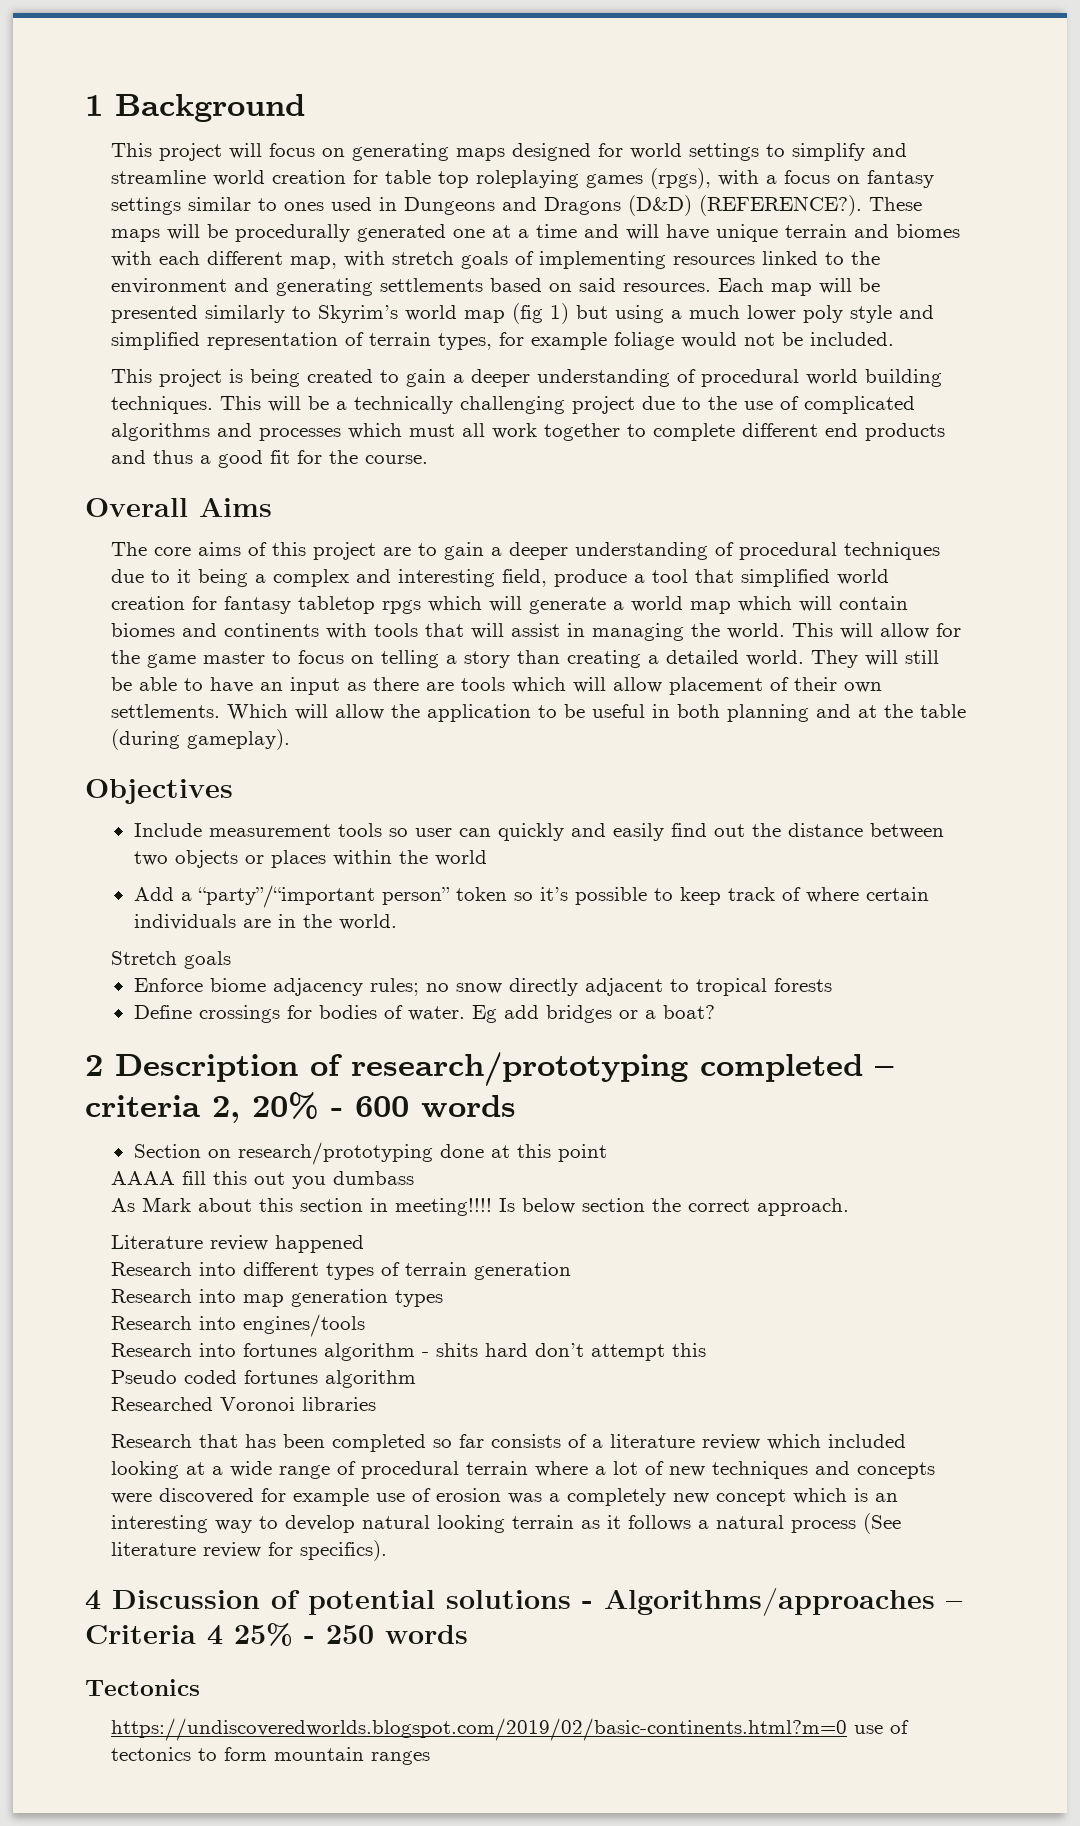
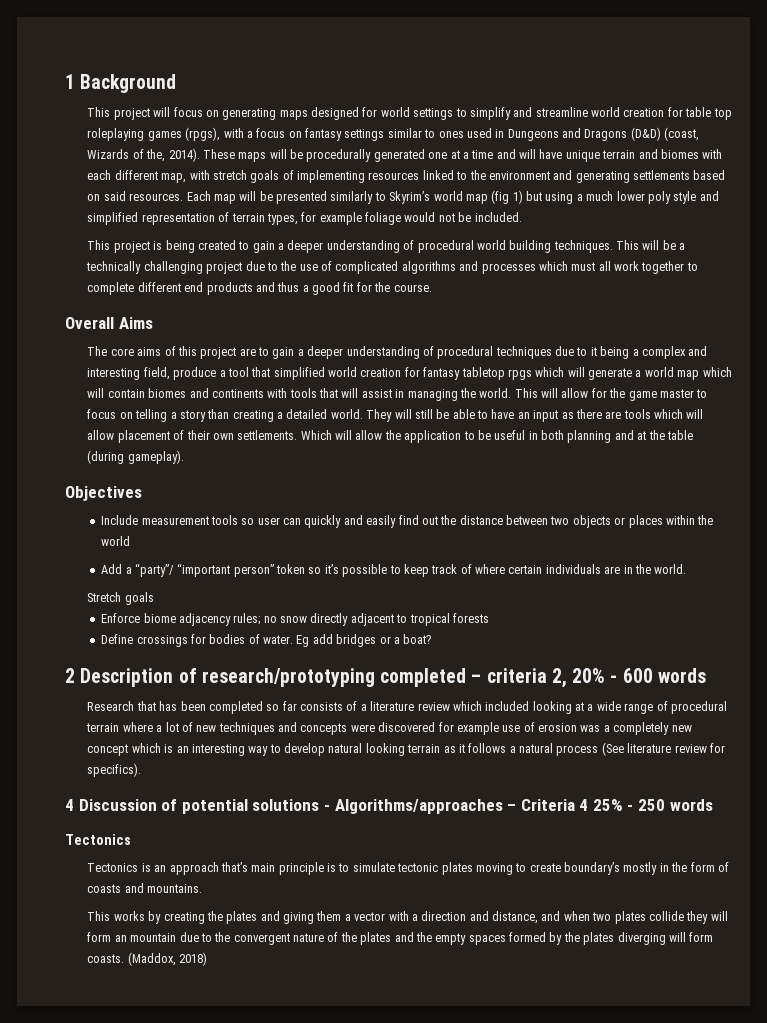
[699,195,863,216] (REFERENCE?). -> [664,127,700,141] [87,148,200,162] (coast, Wizards of the, 2014).
[197,885,375,908] “party”/“important -> [134,563,231,577] “party”/ “important
[133,1142,607,1165] [111,1171,415,1189] [111,1197,850,1216] [111,1235,365,1253] [111,1262,572,1280] [111,1289,444,1307] [111,1314,366,1337] [111,1343,707,1361] [111,1370,417,1388] [111,1397,377,1411] // Section on research/prototyping done at this point // AAAA fill this out you dumbass // As Mark about this section in meeting!!!! Is below section the correct approach. // Literature review happened // Research into different types of terrain generation // Research into map generation types // Research into engines/tools // Research into fortunes algorithm - shits hard don’t attempt this // Pseudo coded fortunes algorithm // Researched Voronoi libraries -> (706, 675) none
[111,1718,910,1741] [111,1747,431,1765] https://undiscoveredworlds.blogspot.com/2019/02/basic-continents.html?m=0 use of tectonics to form mountain ranges -> [87,862,729,875] [87,883,203,893] [87,911,728,924] [87,932,714,945] [87,952,208,966] Tectonics is an approach that’s main principle is to simulate tectonic plates moving to create boundary’s mostly in the form of coasts and mountains. // This works by creating the plates and giving them a vector with a direction and distance, and when two plates collide they will form an mountain due to the convergent nature of the plates and the empty spaces formed by the plates diverging will form coasts. (Maddox, 2018)

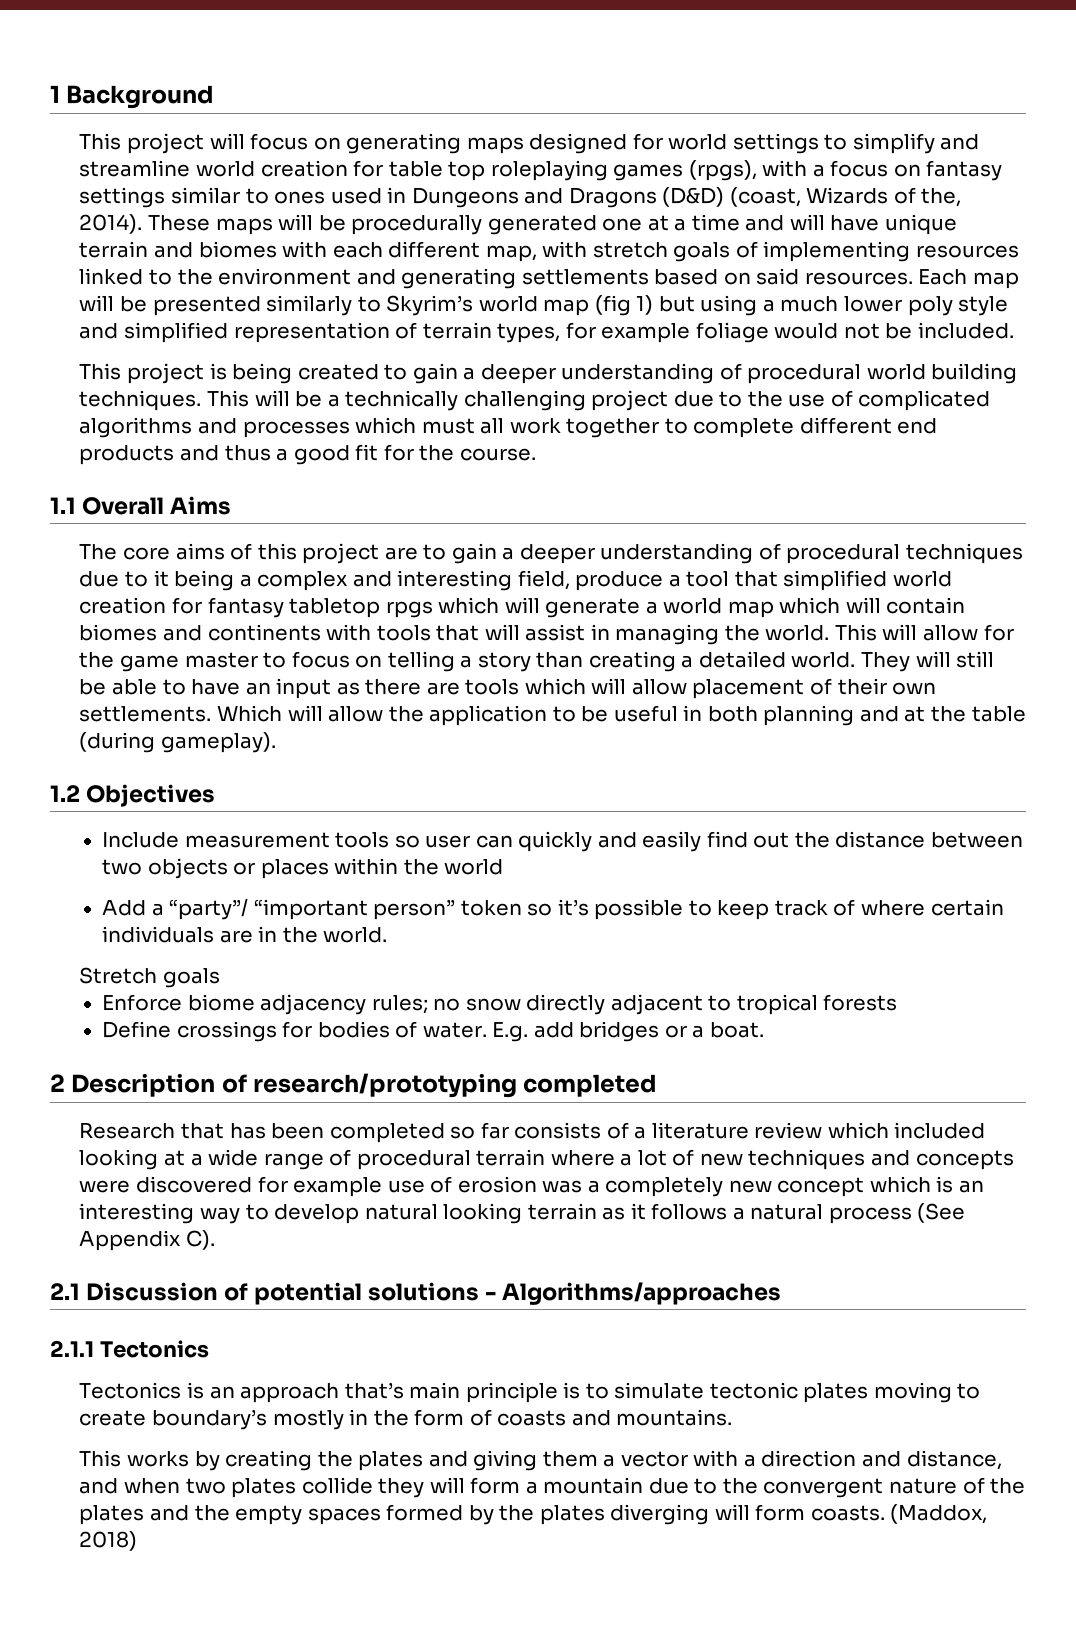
(432, 288) none -> [50,497,76,514] 1.1
(184, 457) none -> [50,785,80,802] 1.2
[296,635,310,647] Eg -> [492,1022,529,1042] E.g.
[403,634,432,644] boat? -> [709,1022,764,1038] boat.
[471,668,706,688] – criteria 2, 20% - 600 words -> (658, 1085) none
[627,743,725,753] [87,763,142,777] [65,799,74,811] literature review for specifics). // 4 -> [79,1230,216,1251] [50,1283,80,1300] Appendix C). // 2.1
[507,799,713,811] – Criteria 4 25% - 250 words // -> [50,1340,94,1357] // 2.1.1
[114,935,127,942] an -> [525,1481,538,1494] a

